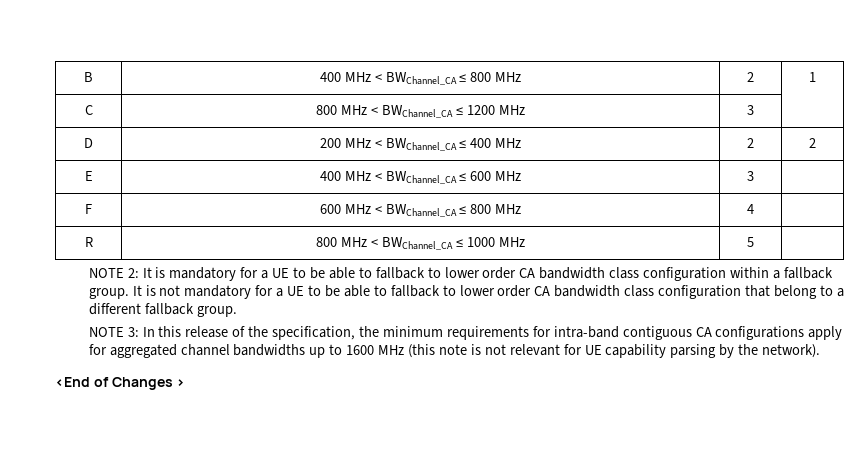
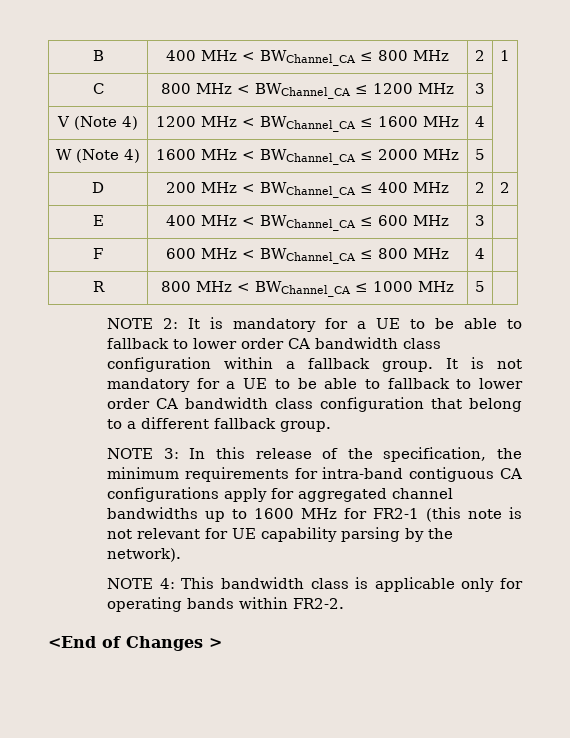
(754, 110) none -> [57,116,138,130] [156,116,459,132] [475,116,485,127] [56,149,140,163] [156,149,459,165] [475,149,485,160] // V (Note 4) | 1200 MHz < BWChannel_CA ≤ 1600 MHz | 4 | // W (Note 4) | 1600 MHz < BWChannel_CA ≤ 2000 MHz | 5 |
(405, 350) none -> [344,508,420,519] for FR2-1
(821, 351) none -> [107,577,523,592] [107,597,345,612] // NOTE 4: This bandwidth class is applicable only for operating bands within FR2-2.

